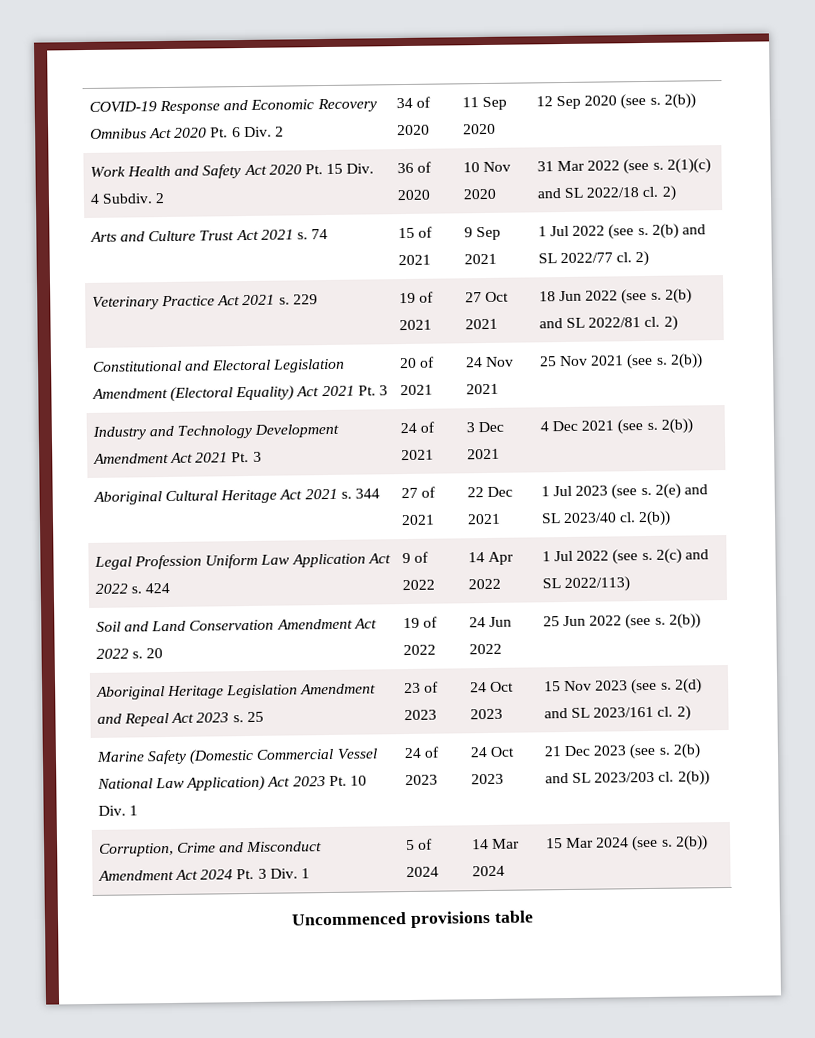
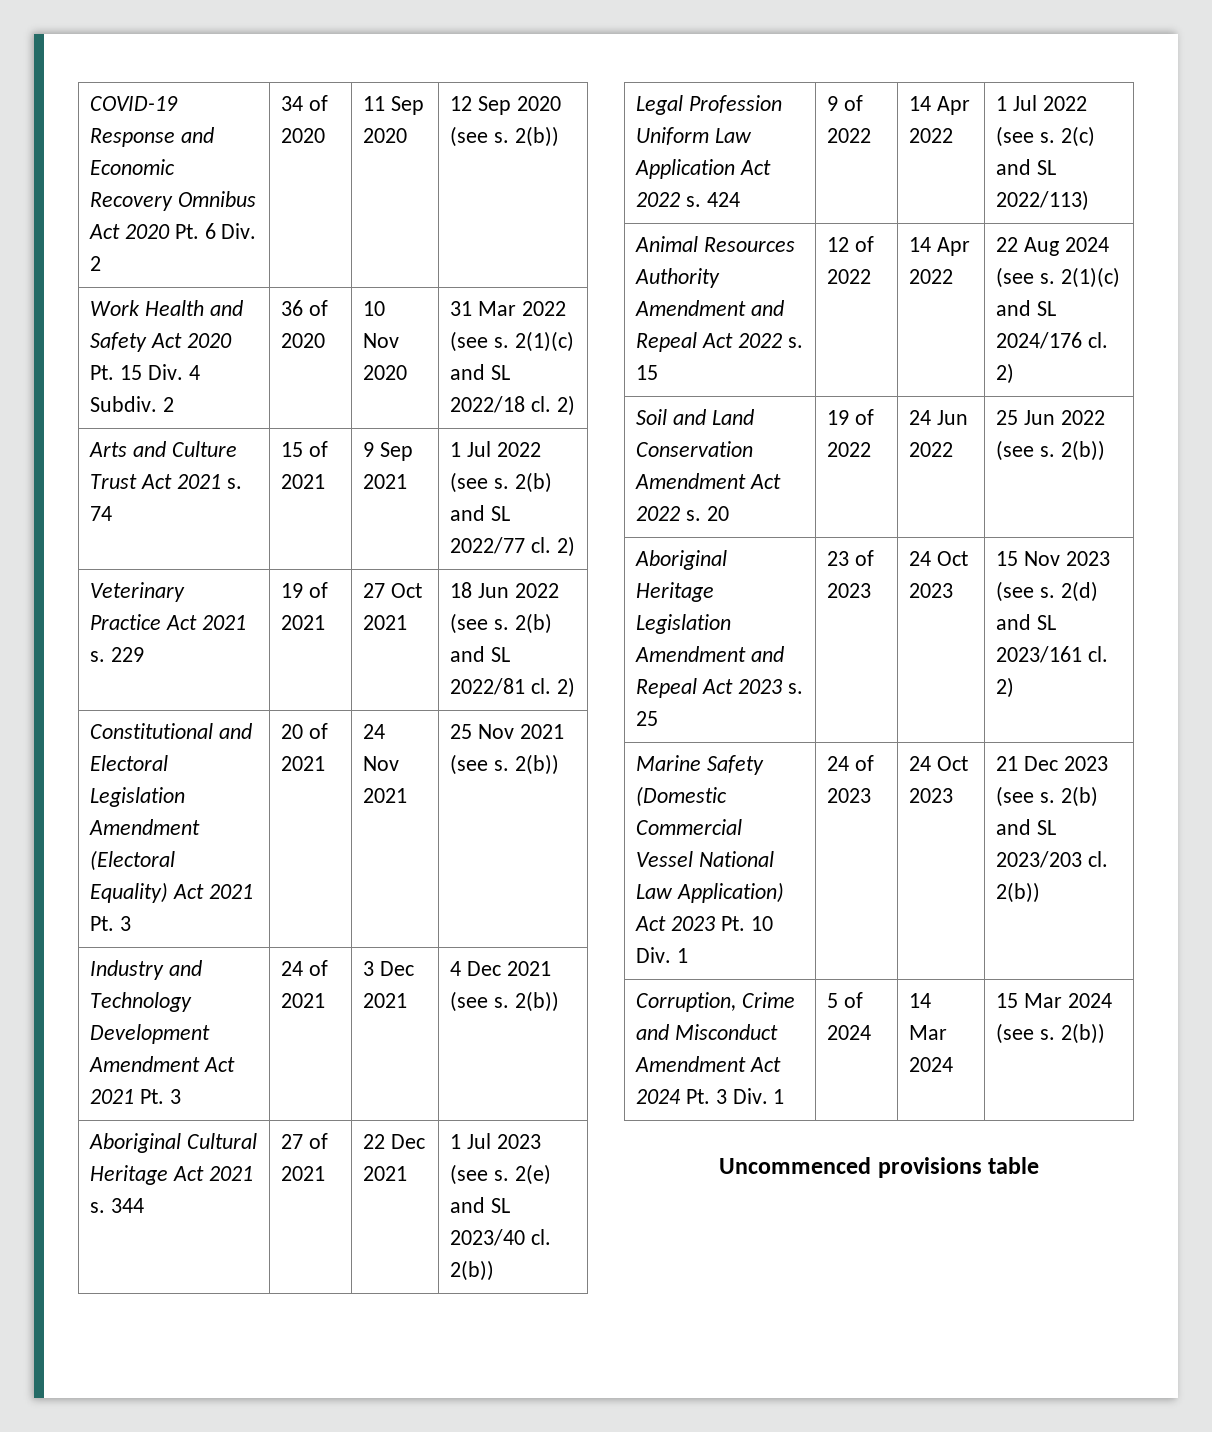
(631, 584) none -> [635,236,795,252] [635,268,721,288] [635,300,784,316] [636,332,803,352] [636,365,659,380] [827,236,874,252] [827,269,872,284] [909,237,970,256] [909,269,954,284] [996,237,1109,256] [996,267,1120,288] [996,300,1056,316] [996,332,1108,349] [996,363,1015,384] // Animal Resources Authority Amendment and Repeal Act 2022 s. 15 | 12 of 2022 | 14 Apr 2022 | 22 Aug 2024 (see s. 2(1)(c) and SL 2024/176 cl. 2)

